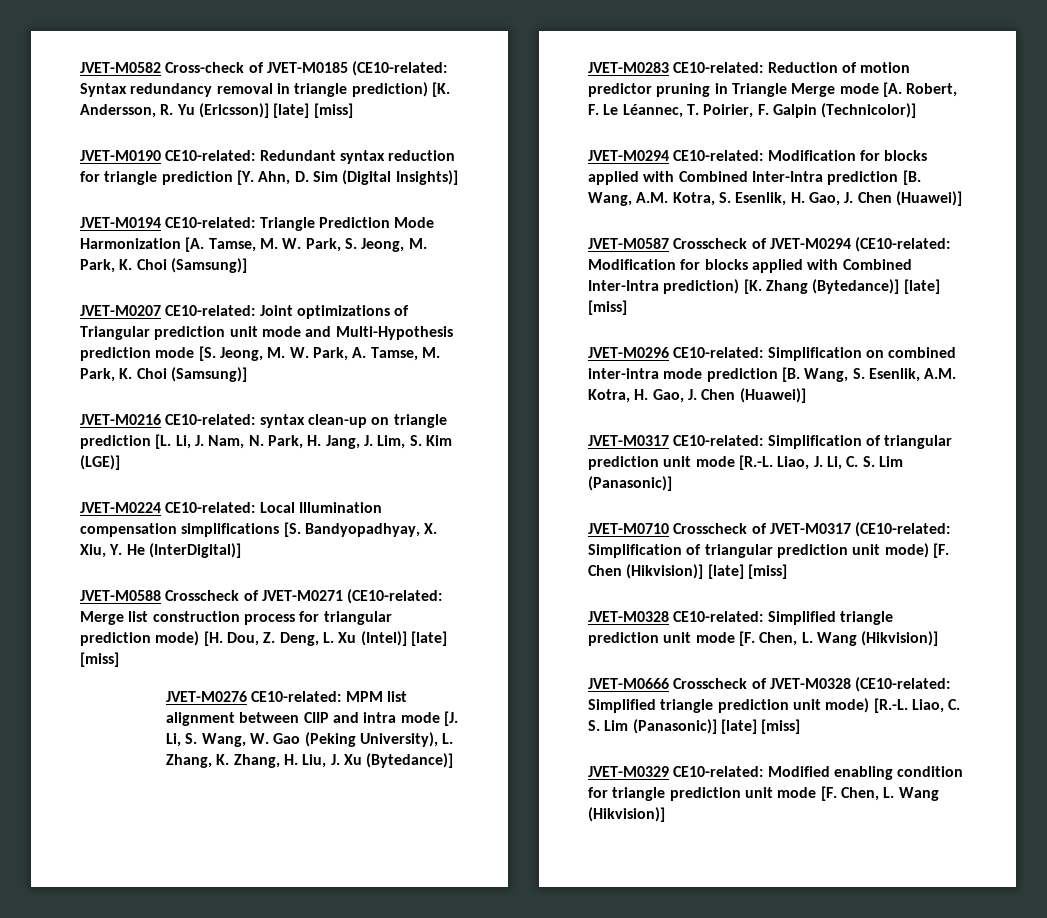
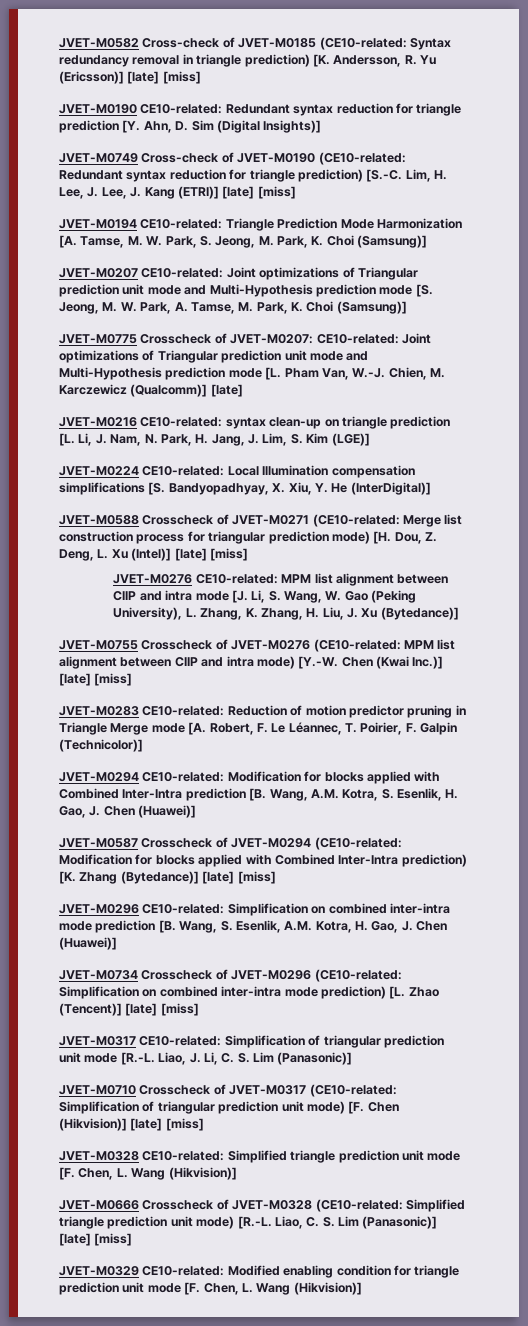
(458, 177) none -> [59,152,406,165] [59,169,447,182] [59,186,296,199] // JVET-M0749 Cross-check of JVET-M0190 (CE10-related: Redundant syntax reduction for triangle prediction) [S.-C. Lim, H. Lee, J. Lee, J. Kang (ETRI)] [late] [miss]
(247, 374) none -> [59,333,431,344] [59,350,369,363] [59,367,445,380] [59,384,243,397] // JVET-M0775 Crosscheck of JVET-M0207: CE10-related: Joint optimizations of Triangular prediction unit mode and Multi-Hypothesis prediction mode [L. Pham Van, W.-J. Chien, M. Karczewicz (Qualcomm)] [late]
(454, 760) none -> [59,639,456,652] [59,656,444,669] [59,673,133,686] // JVET-M0755 Crosscheck of JVET-M0276 (CE10-related: MPM list alignment between CIIP and intra mode) [Y.-W. Chen (Kwai Inc.)] [late] [miss]
(806, 395) none -> [59,969,402,982] [59,986,439,999] [59,1003,199,1016] // JVET-M0734 Crosscheck of JVET-M0296 (CE10-related: Simplification on combined inter-intra mode prediction) [L. Zhao (Tencent)] [late] [miss]

